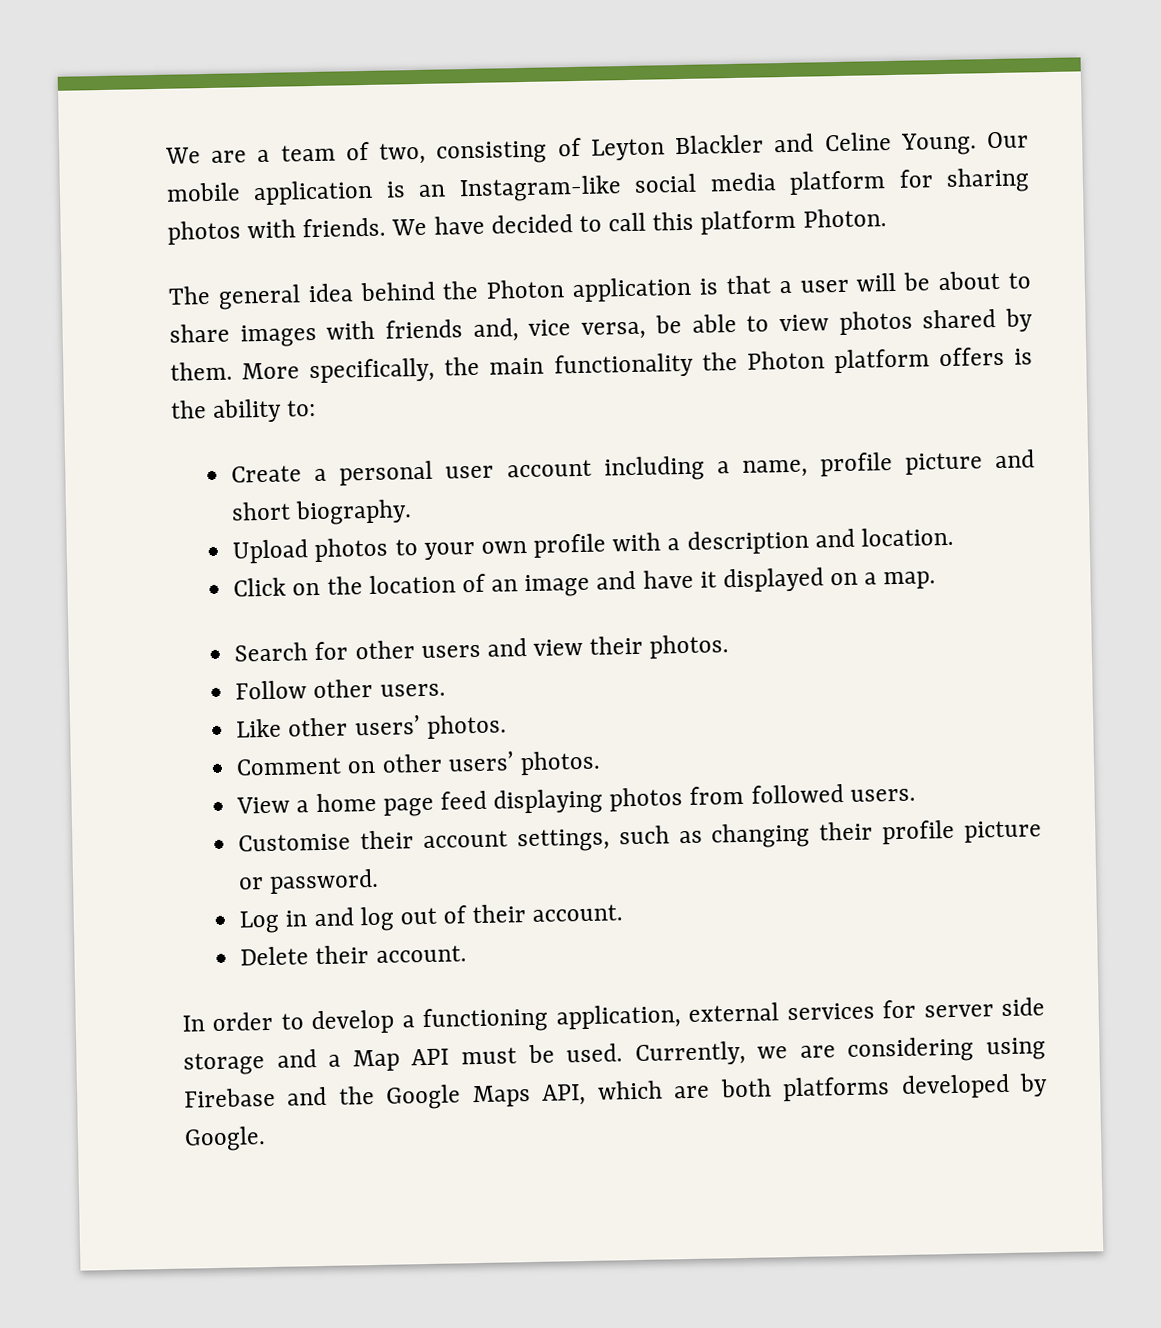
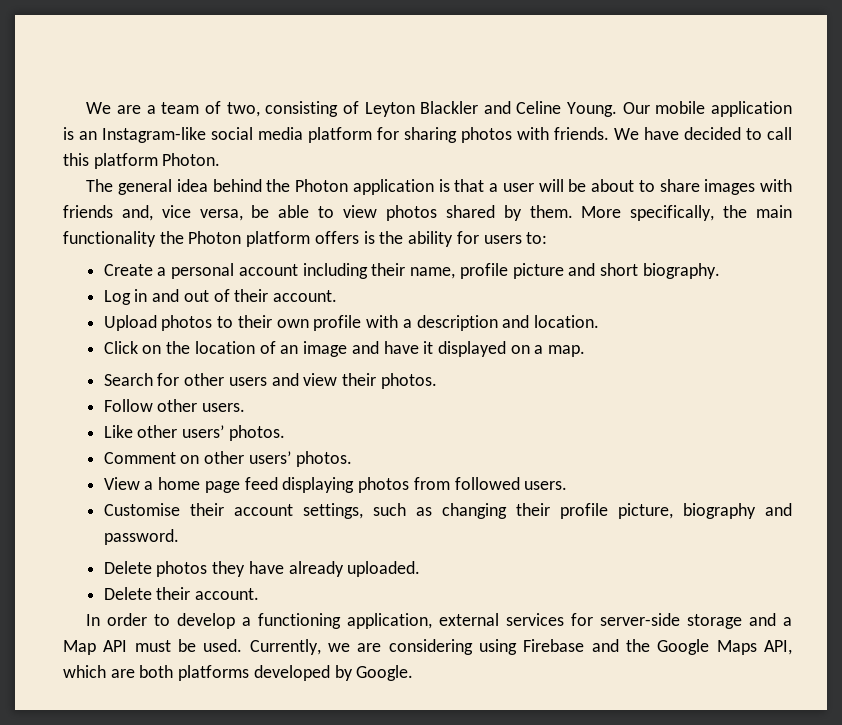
(283, 410) none -> [456,231,522,244] for users
[445,465,495,479] user -> (235, 271) none
[716,461,730,474] a -> [371,263,406,276] their
(413, 512) none -> [103,289,338,305] // Log in and out of their account.
[423,541,475,560] your -> [237,315,272,328] their
[964,820,1042,843] [239,868,380,894] [239,904,624,934] picture or password. // Log in and log out of their account. -> [617,503,792,519] [103,529,179,545] [103,561,421,577] picture, biography and password. // Delete photos they have already uploaded.
[923,997,1045,1018] server side -> [600,613,681,626] server-side

